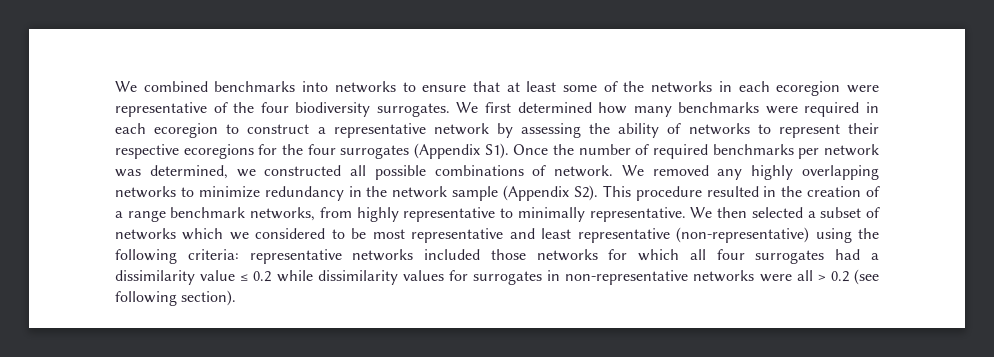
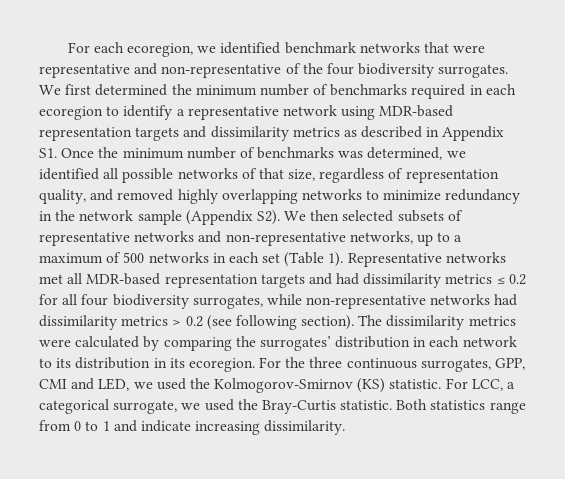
[115,81,880,96] [115,102,207,117] We combined benchmarks into networks to ensure that at least some of the networks in each ecoregion were representative -> [67,42,486,57] [39,63,282,78] For each ecoregion, we identified benchmark networks that were representative and non-representative
[598,102,798,117] how many benchmarks were -> [171,84,408,96] the minimum number of benchmarks
[247,124,310,134] construct -> [123,105,173,120] identify
[496,123,879,138] [115,143,509,159] by assessing the ability of networks to represent their respective ecoregions for the four surrogates (Appendix S1). -> [341,105,454,120] [39,126,505,141] [39,148,57,158] using MDR-based representation targets and dissimilarity metrics as described in Appendix S1.
[578,144,879,159] number of required benchmarks per network -> [122,147,335,159] minimum number of benchmarks
[264,165,342,176] constructed -> [39,168,99,180] identified
[434,165,743,180] combinations of network. We removed any -> [177,168,499,183] [39,189,174,204] networks of that size, regardless of representation quality, and removed
[602,185,880,201] [115,207,881,222] [115,227,879,243] [115,249,879,264] [115,270,813,285] This procedure resulted in the creation of a range benchmark networks, from highly representative to minimally representative. We then selected a subset of networks which we considered to be most representative and least representative (non-representative) using the following criteria: representative networks included those networks for which all four surrogates had a dissimilarity value ≤ 0.2 while dissimilarity values for surrogates in non-representative networks were all -> [284,210,463,222] [39,231,463,246] [39,252,506,267] [39,273,526,288] [39,294,518,309] [39,315,169,330] We then selected subsets of representative networks and non-representative networks, up to a maximum of 500 networks in each set (Table 1). Representative networks met all MDR-based representation targets and had dissimilarity metrics ≤ 0.2 for all four biodiversity surrogates, while non-representative networks had dissimilarity metrics
(237, 298) none -> [358,315,516,330] [39,336,517,351] [39,357,526,372] [39,378,516,393] [39,399,526,414] [39,420,346,435] The dissimilarity metrics were calculated by comparing the surrogates’ distribution in each network to its distribution in its ecoregion. For the three continuous surrogates, GPP, CMI and LED, we used the Kolmogorov-Smirnov (KS) statistic. For LCC, a categorical surrogate, we used the Bray-Curtis statistic. Both statistics range from 0 to 1 and indicate increasing dissimilarity.

